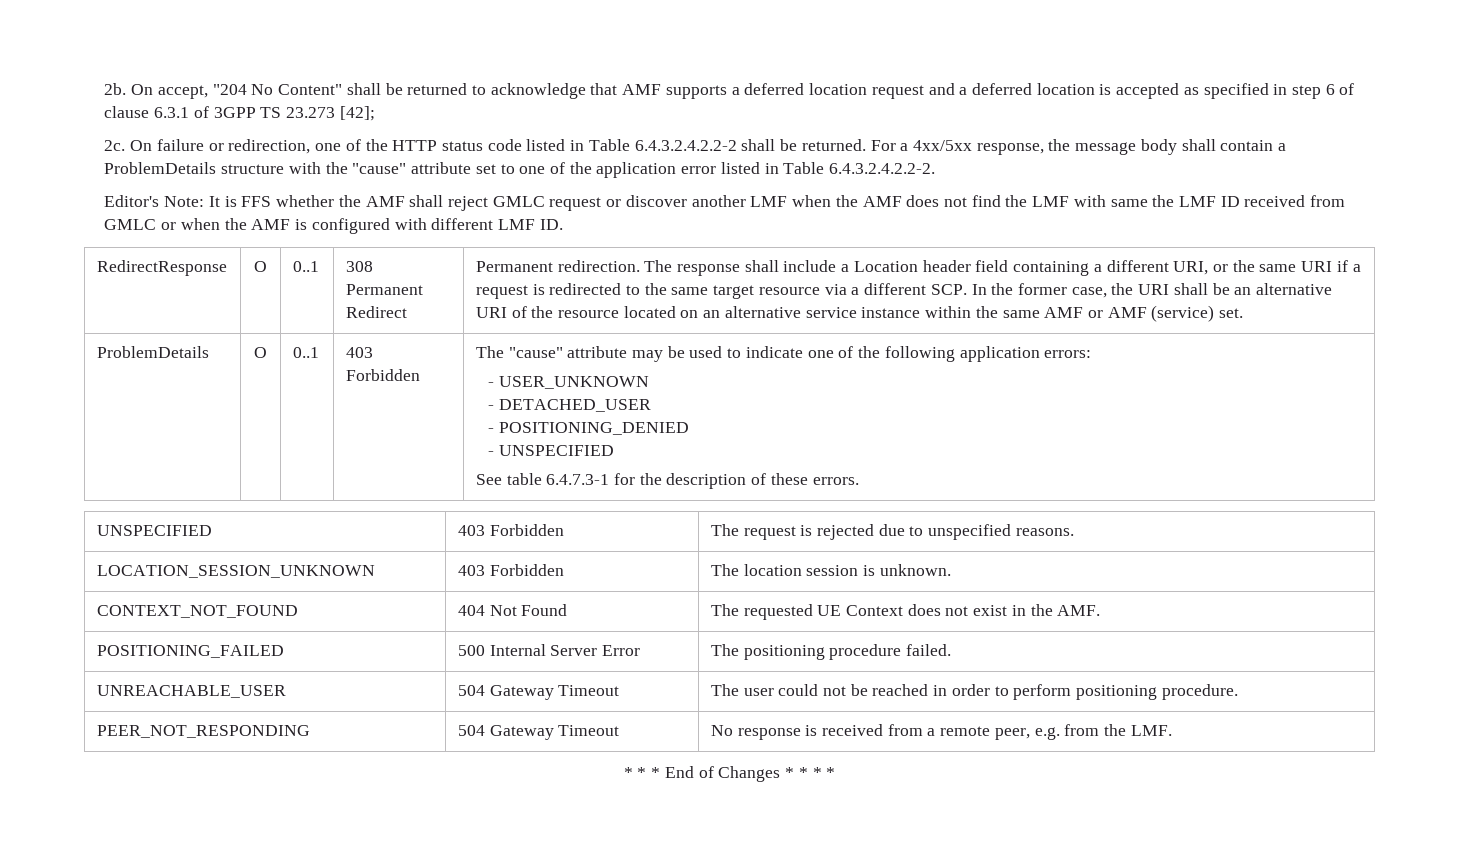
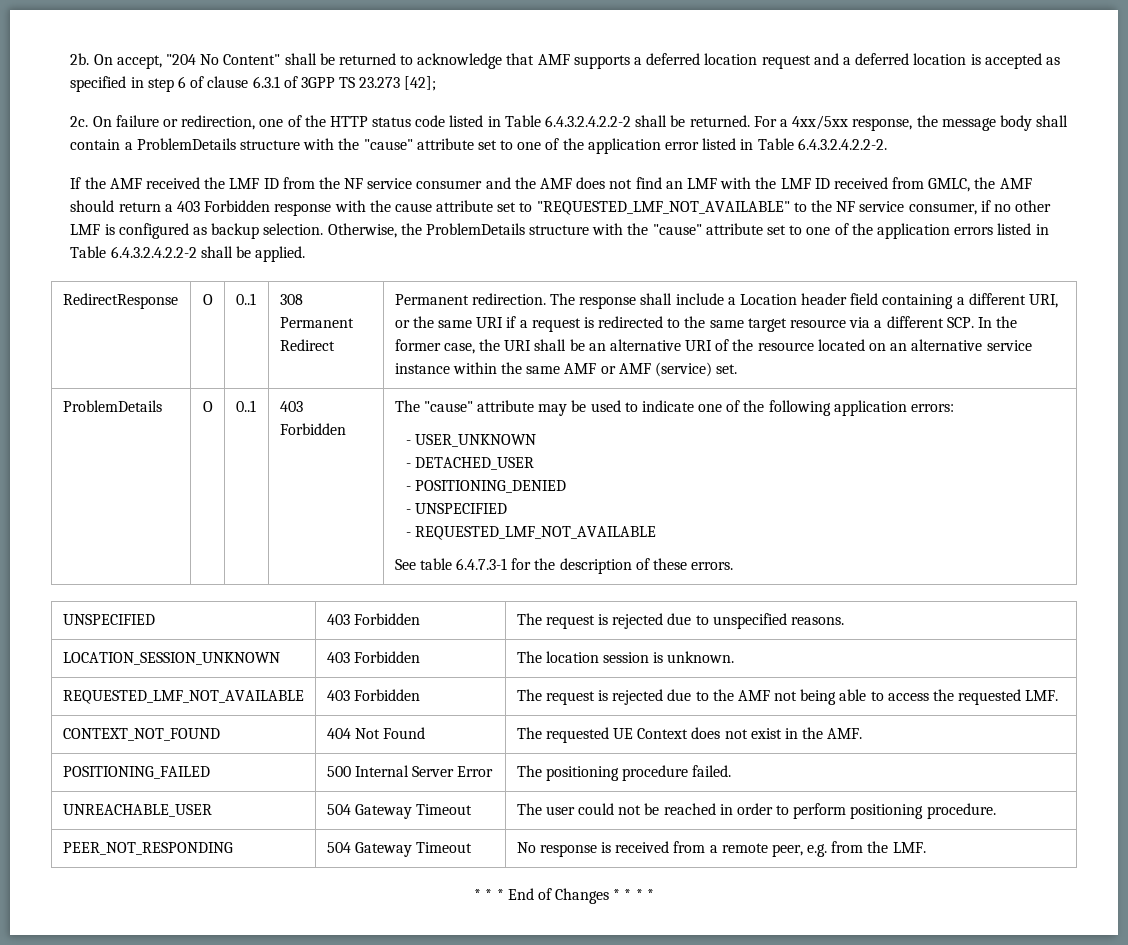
[104,195,832,211] Editor's Note: It is FFS whether the AMF shall reject GMLC request or discover another LMF when -> [70,177,511,189] If the AMF received the LMF ID from the NF service consumer and
[1005,195,1028,207] the -> [665,181,683,189] an
[1110,199,1148,207] same -> (752, 183) none
[104,218,563,234] GMLC or when the AMF is configured with different LMF ID. -> [928,177,1032,192] [70,200,1052,216] [70,223,1049,239] [70,246,306,262] GMLC, the AMF should return a 403 Forbidden response with the cause attribute set to "REQUESTED_LMF_NOT_AVAILABLE" to the NF service consumer, if no other LMF is configured as backup selection. Otherwise, the ProblemDetails structure with the "cause" attribute set to one of the application errors listed in Table 6.4.3.2.4.2.2-2 shall be applied.
(614, 450) none -> [406,526,657,540] // - REQUESTED_LMF_NOT_AVAILABLE
(951, 570) none -> [62,690,304,704] [326,689,420,701] [516,689,1059,705] // REQUESTED_LMF_NOT_AVAILABLE | 403 Forbidden | The request is rejected due to the AMF not being able to access the requested LMF.

